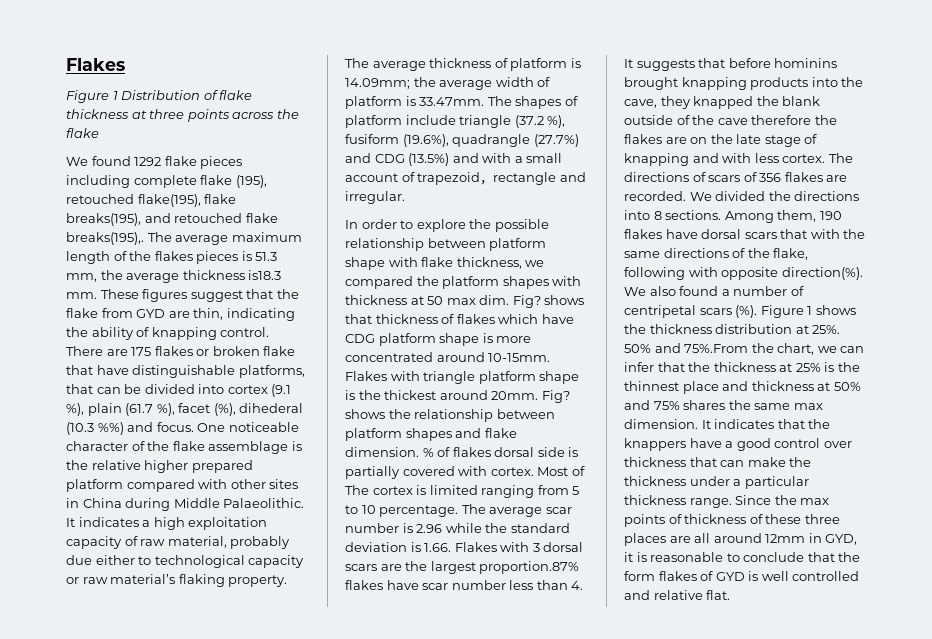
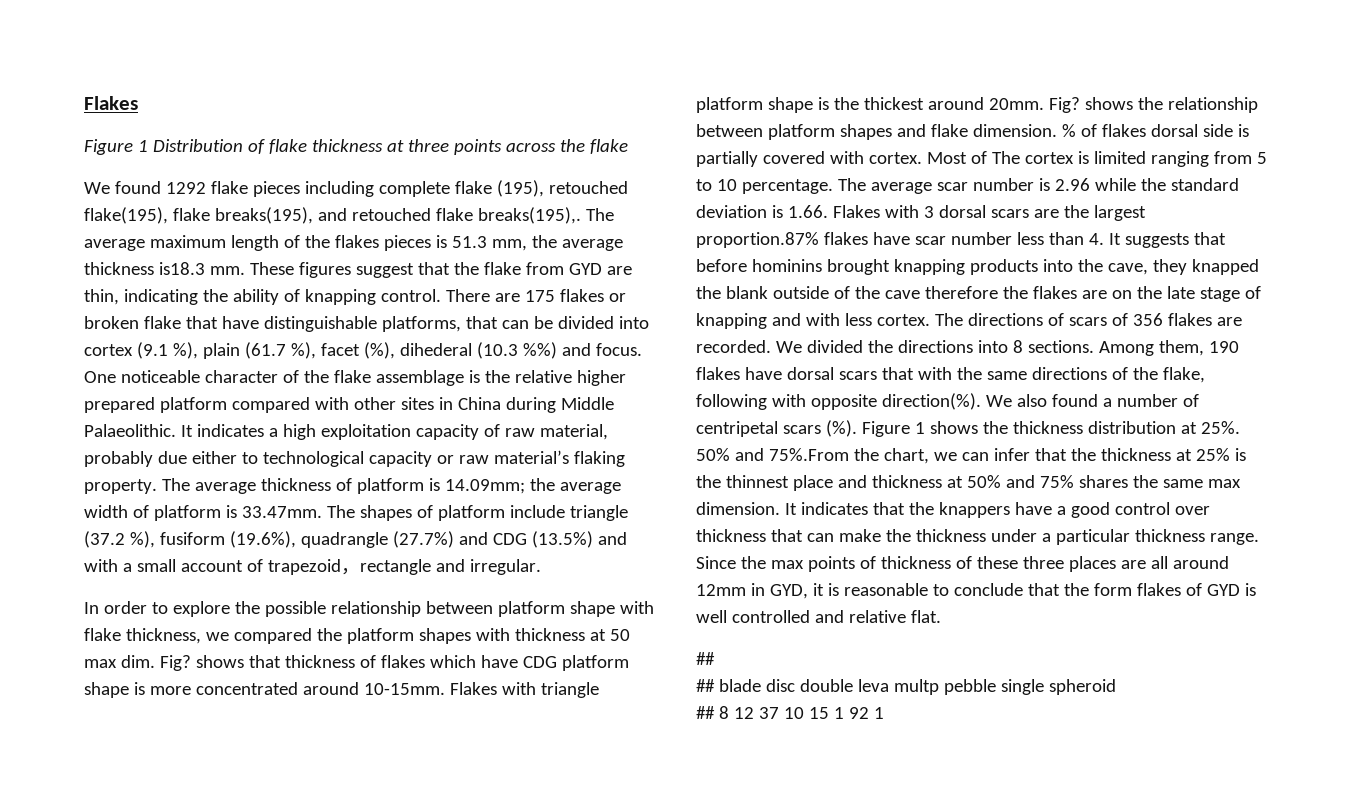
(731, 595) none -> [696,652,715,665] [696,679,1116,695] [696,706,884,719] // ## // ## blade disc double leva multp pebble single spheroid // ## 8 12 37 10 15 1 92 1

